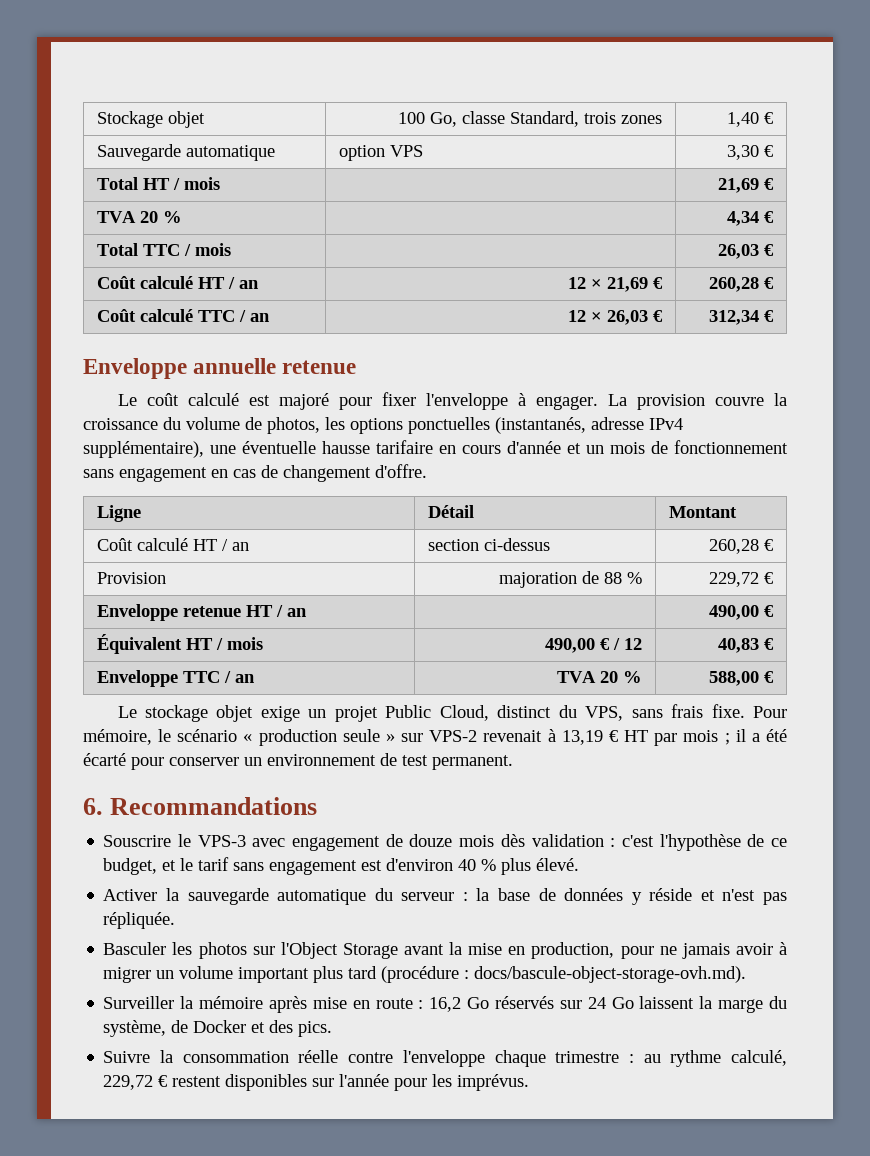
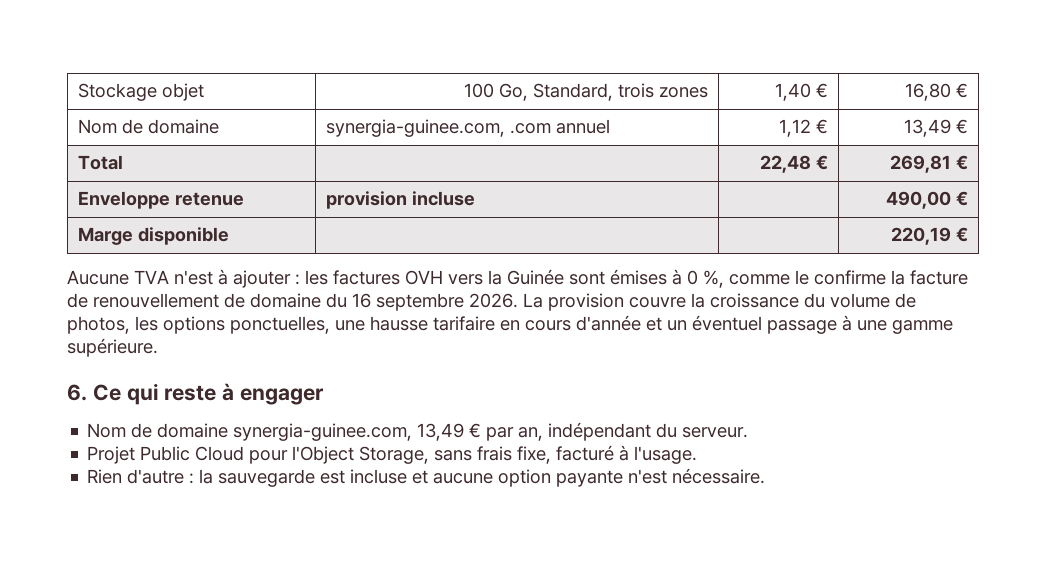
[461,111,505,124] classe -> (528, 92) none
[97,144,276,161] [339,145,424,161] [726,145,773,160] [97,177,221,190] [717,178,774,193] [97,211,183,223] [726,211,774,226] [97,243,232,256] [717,244,774,259] [97,276,260,289] [567,277,663,292] [708,277,774,292] [97,309,271,322] [567,310,663,325] [708,310,774,325] [83,358,357,379] [117,392,598,410] // Sauvegarde automatique | option VPS | 3,30 € // Total HT / mois | | 21,69 € // TVA 20 % | | 4,34 € // Total TTC / mois | | 26,03 € // Coût calculé HT / an | 12 × 21,69 € | 260,28 € // Coût calculé TTC / an | 12 × 26,03 € | 312,34 € // Enveloppe annuelle retenue // Le coût calculé est majoré pour fixer l'enveloppe à engager. -> [904,83,968,101] [78,119,220,134] [326,119,611,137] [778,119,828,137] [903,119,968,137] [78,155,124,170] [759,155,828,173] [889,155,968,173] [78,191,245,209] [326,191,476,209] [885,191,968,209] [78,227,230,245] [890,227,968,245] [67,269,968,288] [67,293,518,311] | 16,80 € // Nom de domaine | synergia-guinee.com, .com annuel | 1,12 € | 13,49 € // Total | | 22,48 € | 269,81 € // Enveloppe retenue | provision incluse | | 490,00 € // Marge disponible | | | 220,19 € // Aucune TVA n'est à ajouter : les factures OVH vers la Guinée sont émises à 0 %, comme le confirme la facture de renouvellement de domaine du 16 septembre 2026.
[408,417,683,434] [83,441,316,458] ponctuelles (instantanés, adresse IPv4 supplémentaire), une éventuelle -> [230,316,365,334] ponctuelles, une
[610,440,788,454] [83,464,427,482] [97,505,142,522] [428,505,475,518] [669,506,738,518] [97,538,250,551] [428,538,551,551] [708,539,773,554] [97,572,167,584] [498,571,642,588] [708,572,773,587] [97,604,308,621] [708,605,774,620] [97,634,264,654] [544,638,642,653] [717,638,774,653] [97,670,256,687] [556,671,642,683] [708,671,774,686] [117,704,788,722] [83,729,787,746] [83,753,513,770] [83,797,318,815] [103,834,787,851] [103,857,580,875] [103,888,788,905] [103,912,176,929] [103,942,788,959] [103,966,747,983] [103,996,788,1013] [103,1020,333,1037] [103,1050,788,1067] [103,1074,530,1091] mois de fonctionnement sans engagement en cas de changement d'offre. // Ligne | Détail | Montant // Coût calculé HT / an | section ci-dessus | 260,28 € // Provision | majoration de 88 % | 229,72 € // Enveloppe retenue HT / an | | 490,00 € // Équivalent HT / mois | 490,00 € / 12 | 40,83 € // Enveloppe TTC / an | TVA 20 % | 588,00 € // Le stockage objet exige un projet Public Cloud, distinct du VPS, sans frais fixe. Pour mémoire, le scénario « production seule » sur VPS-2 revenait à 13,19 € HT par mois ; il a été écarté pour conserver un environnement de test permanent. // 6. Recommandations // Souscrire le VPS-3 avec engagement de douze mois dès validation : c'est l'hypothèse de ce budget, et le tarif sans engagement est d'environ 40 % plus élevé. // Activer la sauvegarde automatique du serveur : la base de données y réside et n'est pas répliquée. // Basculer les photos sur l'Object Storage avant la mise en production, pour ne jamais avoir à migrer un volume important plus tard (procédure : docs/bascule-object-storage-ovh.md). // Surveiller la mémoire après mise en route : 16,2 Go réservés sur 24 Go laissent la marge du système, de Docker et des pics. // Suivre la consommation réelle contre l'enveloppe chaque trimestre : au rythme calculé, 229,72 € restent disponibles sur l'année pour les imprévus. -> [692,315,953,334] [67,338,158,357] [67,383,325,405] [87,422,749,441] [87,445,698,464] [87,468,766,487] éventuel passage à une gamme supérieure. // 6. Ce qui reste à engager // Nom de domaine synergia-guinee.com, 13,49 € par an, indépendant du serveur. // Projet Public Cloud pour l'Object Storage, sans frais fixe, facturé à l'usage. // Rien d'autre : la sauvegarde est incluse et aucune option payante n'est nécessaire.

